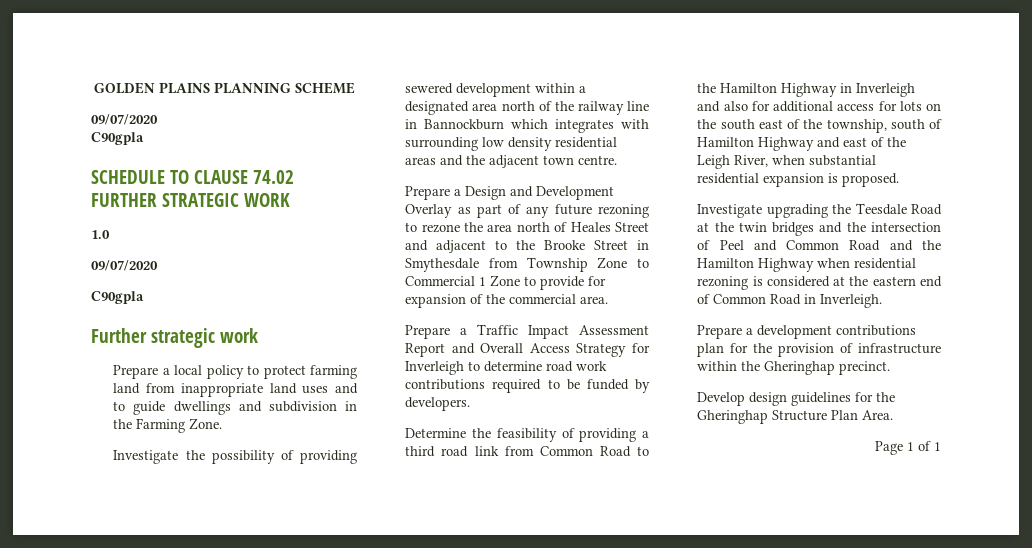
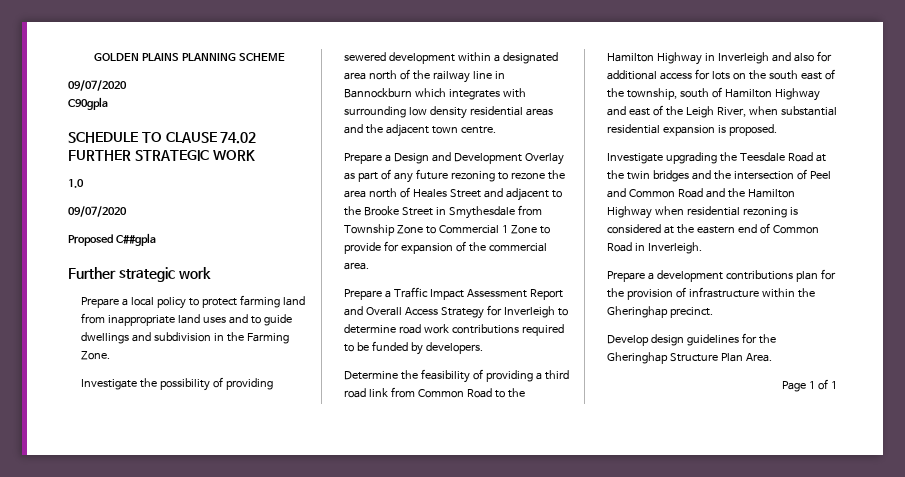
[91,291,144,304] C90gpla -> [68,233,156,246] Proposed C##gpla

